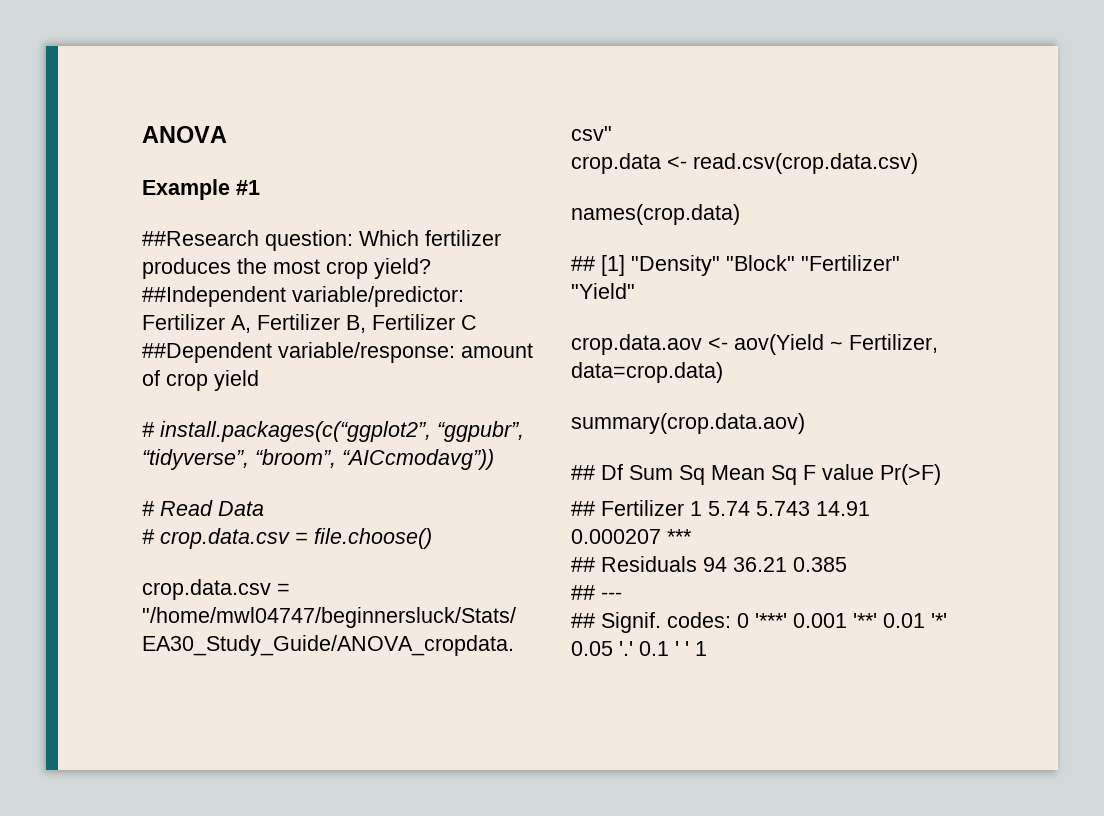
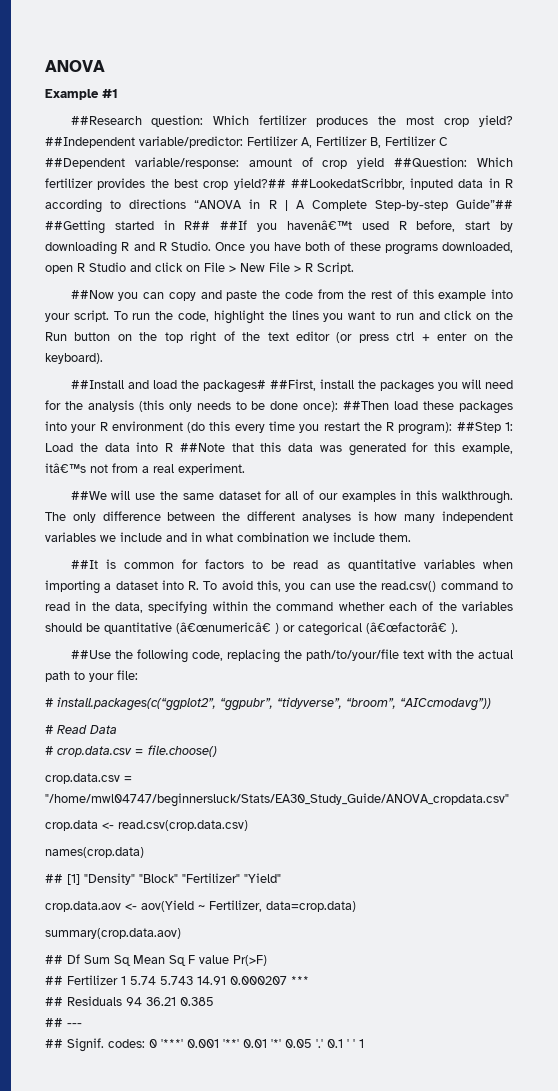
(259, 380) none -> [394,157,513,168] [45,178,514,190] [45,199,513,213] [45,220,513,234] [45,241,513,255] [45,262,354,274] [70,289,513,301] [45,310,513,324] [45,331,513,345] [45,353,103,364] [70,379,513,393] [45,400,513,414] [45,421,513,435] [45,442,513,456] [45,463,245,475] [70,490,513,504] [45,511,513,523] [45,532,411,542] [70,559,513,571] [45,580,513,594] [45,601,513,615] [45,622,458,636] [70,649,513,663] [45,670,138,682] ##Question: Which fertilizer provides the best crop yield?## ##LookedatScribbr, inputed data in R according to directions “ANOVA in R | A Complete Step-by-step Guide”## ##Getting started in R## ##If you havenâ€™t used R before, start by downloading R and R Studio. Once you have both of these programs downloaded, open R Studio and click on File > New File > R Script. // ##Now you can copy and paste the code from the rest of this example into your script. To run the code, highlight the lines you want to run and click on the Run button on the top right of the text editor (or press ctrl + enter on the keyboard). // ##Install and load the packages# ##First, install the packages you will need for the analysis (this only needs to be done once): ##Then load these packages into your R environment (do this every time you restart the R program): ##Step 1: Load the data into R ##Note that this data was generated for this example, itâ€™s not from a real experiment. // ##We will use the same dataset for all of our examples in this walkthrough. The only difference between the different analyses is how many independent variables we include and in what combination we include them. // ##It is common for factors to be read as quantitative variables when importing a dataset into R. To avoid this, you can use the read.csv() command to read in the data, specifying within the command whether each of the variables should be quantitative (â€œnumericâ€ ) or categorical (â€œfactorâ€ ). // ##Use the following code, replacing the path/to/your/file text with the actual path to your file:

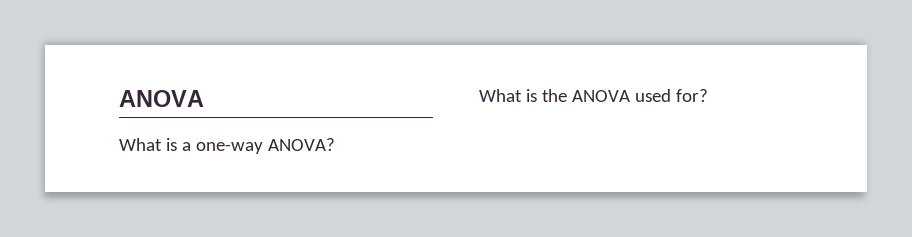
[45,89,118,100] [70,115,514,127] [45,136,448,148] [45,157,513,169] [45,178,514,190] [45,199,513,213] [45,220,513,234] [45,241,513,255] [45,262,354,274] [70,289,513,301] [45,310,513,324] [45,331,513,345] [45,353,103,364] [70,379,513,393] [45,400,513,414] [45,421,513,435] [45,442,513,456] [45,463,245,475] [70,490,513,504] [45,511,513,523] [45,532,411,542] [70,559,513,571] [45,580,513,594] [45,601,513,615] [45,622,458,636] [70,649,513,663] [45,670,138,682] [45,697,491,711] [45,725,117,734] [45,745,217,757] [45,773,132,784] [45,793,509,807] [45,820,248,831] [45,847,144,858] [45,873,281,885] [45,900,356,912] [45,928,181,939] [45,954,267,966] [45,975,309,985] [45,996,214,1006] [45,1018,82,1027] [45,1038,364,1052] Example #1 // ##Research question: Which fertilizer produces the most crop yield? ##Independent variable/predictor: Fertilizer A, Fertilizer B, Fertilizer C ##Dependent variable/response: amount of crop yield ##Question: Which fertilizer provides the best crop yield?## ##LookedatScribbr, inputed data in R according to directions “ANOVA in R | A Complete Step-by-step Guide”## ##Getting started in R## ##If you havenâ€™t used R before, start by downloading R and R Studio. Once you have both of these programs downloaded, open R Studio and click on File > New File > R Script. // ##Now you can copy and paste the code from the rest of this example into your script. To run the code, highlight the lines you want to run and click on the Run button on the top right of the text editor (or press ctrl + enter on the keyboard). // ##Install and load the packages# ##First, install the packages you will need for the analysis (this only needs to be done once): ##Then load these packages into your R environment (do this every time you restart the R program): ##Step 1: Load the data into R ##Note that this data was generated for this example, itâ€™s not from a real experiment. // ##We will use the same dataset for all of our examples in this walkthrough. The only difference between the different analyses is how many independent variables we include and in what combination we include them. // ##It is common for factors to be read as quantitative variables when importing a dataset into R. To avoid this, you can use the read.csv() command to read in the data, specifying within the command whether each of the variables should be quantitative (â€œnumericâ€ ) or categorical (â€œfactorâ€ ). // ##Use the following code, replacing the path/to/your/file text with the actual path to your file: // # install.packages(c(“ggplot2”, “ggpubr”, “tidyverse”, “broom”, “AICcmodavg”)) // # Read Data // # crop.data.csv = file.choose() // crop.data.csv = "/home/mwl04747/beginnersluck/Stats/EA30_Study_Guide/ANOVA_cropdata.csv" // crop.data <- read.csv(crop.data.csv) // names(crop.data) // ## [1] "Density" "Block" "Fertilizer" "Yield" // crop.data.aov <- aov(Yield ~ Fertilizer, data=crop.data) // summary(crop.data.aov) // ## Df Sum Sq Mean Sq F value Pr(>F) // ## Fertilizer 1 5.74 5.743 14.91 0.000207 *** // ## Residuals 94 36.21 0.385 // ## --- // ## Signif. codes: 0 '***' 0.001 '**' 0.01 '*' 0.05 '.' 0.1 ' ' 1 -> [119,138,335,154] [479,89,708,102] What is a one-way ANOVA? // What is the ANOVA used for?

